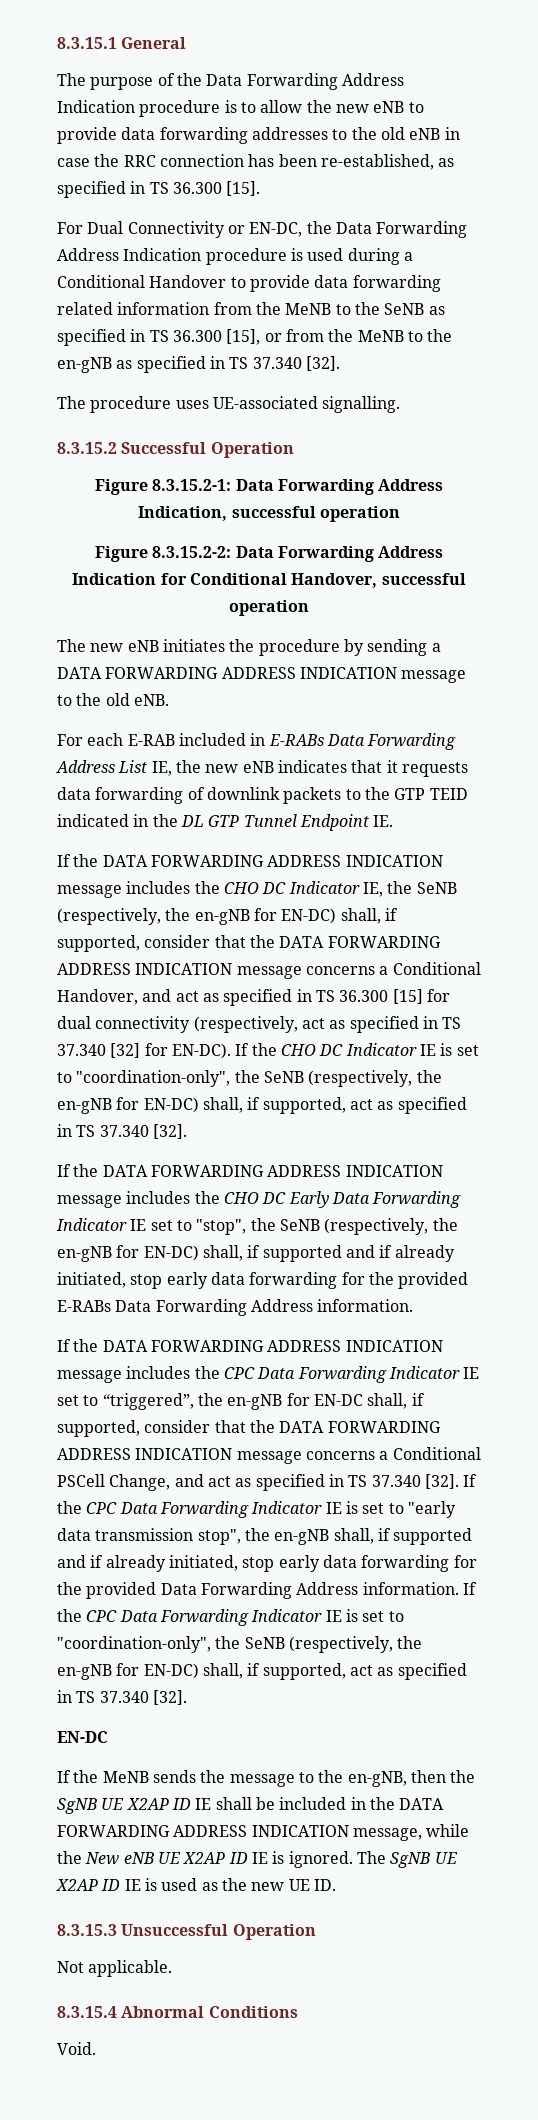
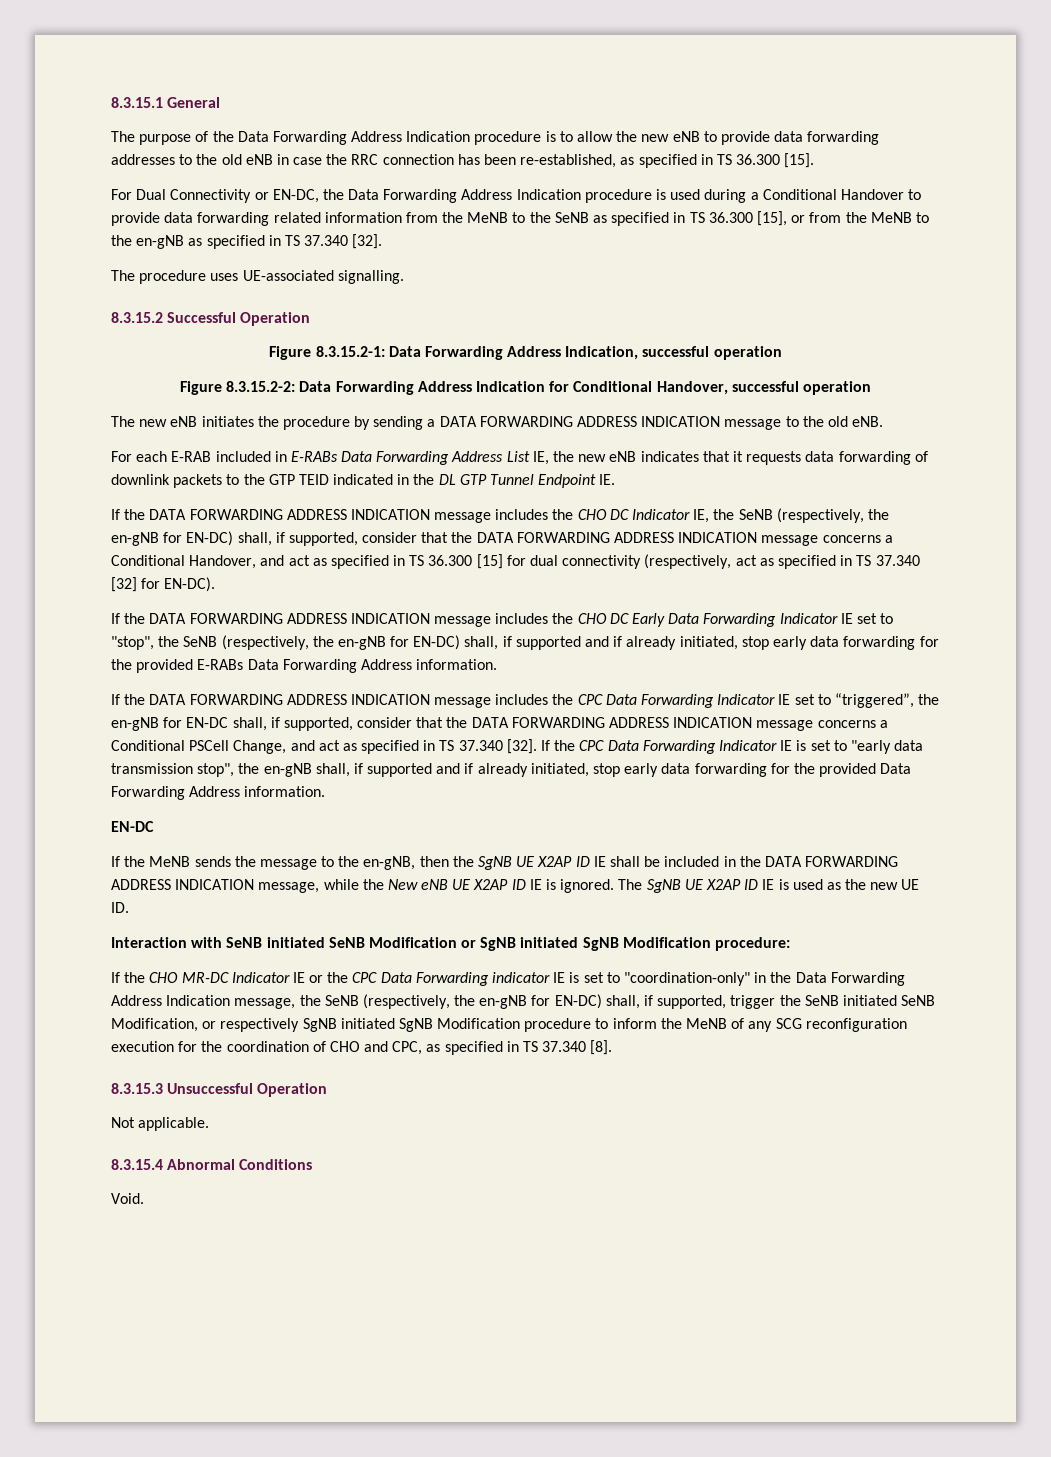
[235,1043,479,1056] [57,1070,442,1087] [57,1097,467,1114] [57,1124,187,1139] If the CHO DC Indicator IE is set to "coordination-only", the SeNB (respectively, the en-gNB for EN-DC) shall, if supported, act as specified in TS 37.340 [32]. -> (216, 584) none
[462,1582,477,1595] [57,1609,404,1626] [57,1636,423,1653] [57,1663,467,1680] [57,1690,187,1705] If the CPC Data Forwarding Indicator IE is set to "coordination-only", the SeNB (respectively, the en-gNB for EN-DC) shall, if supported, act as specified in TS 37.340 [32]. -> (326, 791) none
(336, 1885) none -> [111,937,791,951] [111,972,905,986] [111,994,936,1009] [111,1018,907,1032] [111,1040,613,1055] // Interaction with SeNB initiated SeNB Modification or SgNB initiated SgNB Modification procedure: // If the CHO MR-DC Indicator IE or the CPC Data Forwarding indicator IE is set to "coordination-only" in the Data Forwarding Address Indication message, the SeNB (respectively, the en-gNB for EN-DC) shall, if supported, trigger the SeNB initiated SeNB Modification, or respectively SgNB initiated SgNB Modification procedure to inform the MeNB of any SCG reconfiguration execution for the coordination of CHO and CPC, as specified in TS 37.340 [8].

